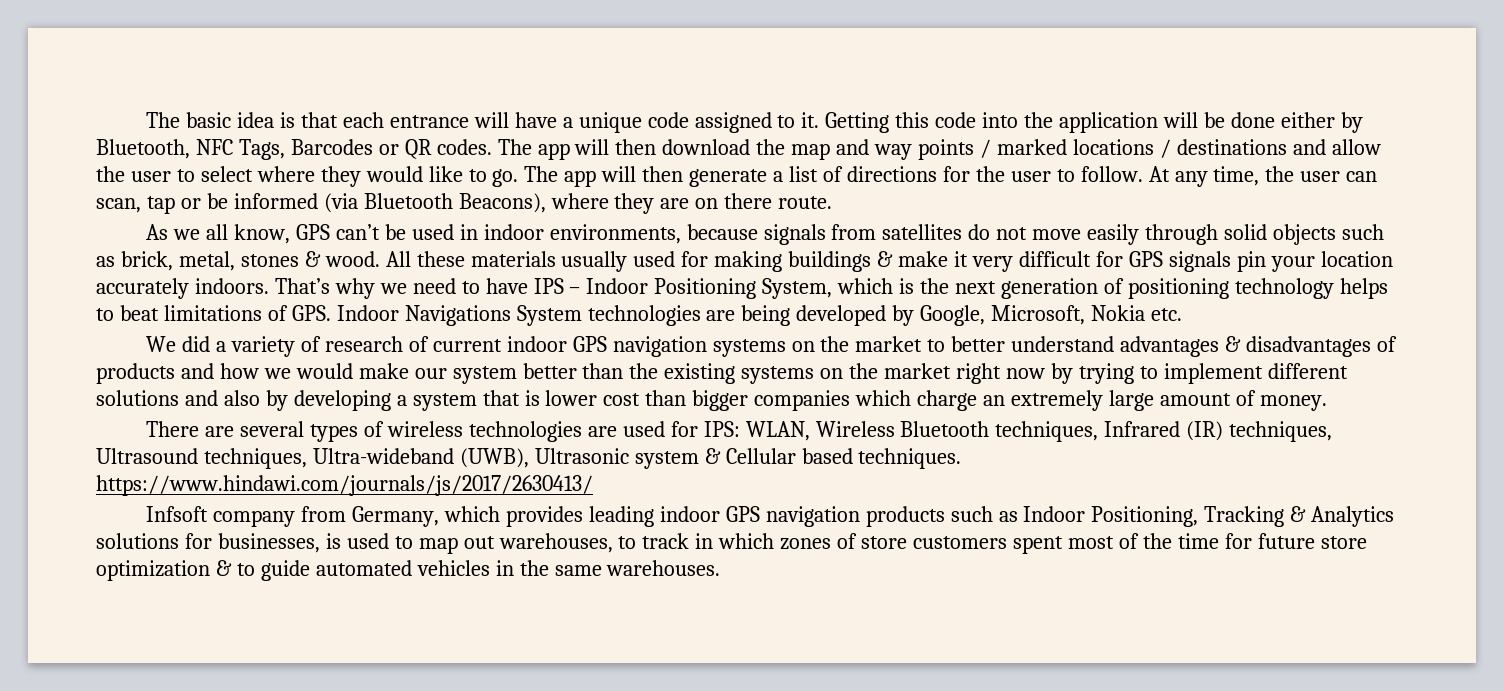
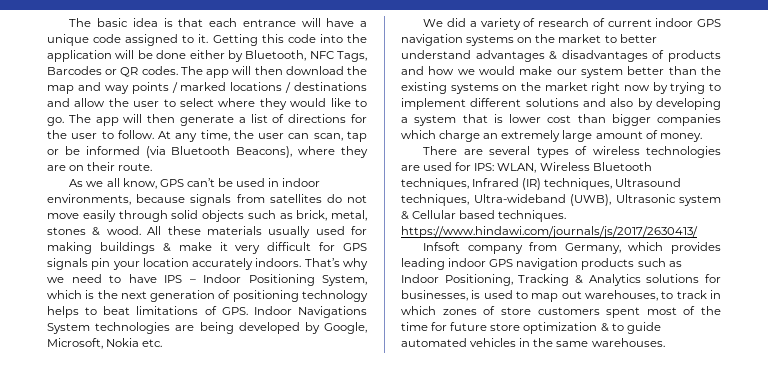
[724,193,773,209] there -> [87,162,116,171] their

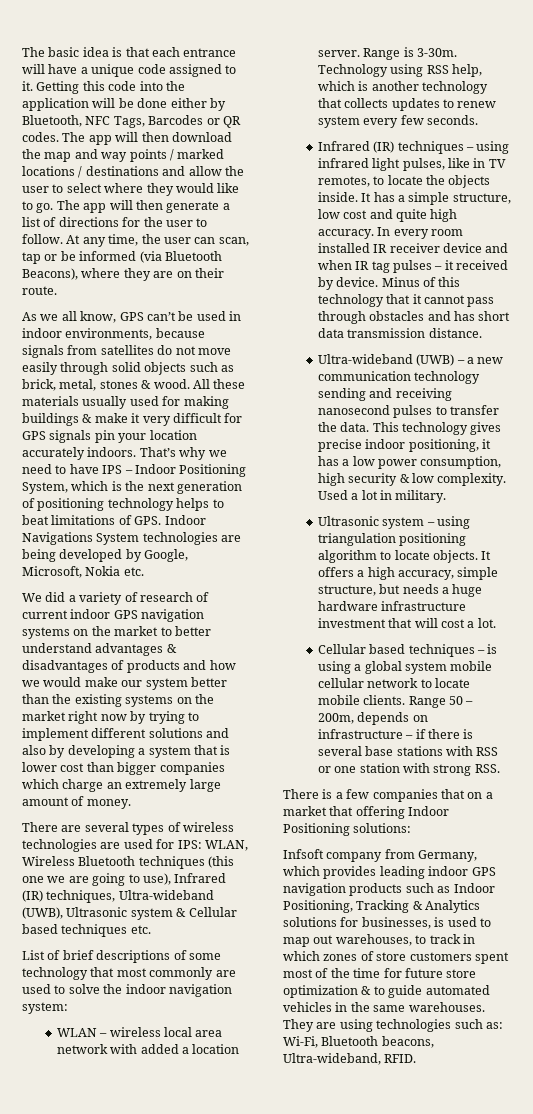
[401,178,469,190] techniques, -> [138,856,235,869] [22,873,171,886] techniques (this one we are going to use),
[615,178,682,187] [401,194,469,206] Ultrasound techniques, -> (116, 896) none
[498,210,567,222] [401,226,698,238] techniques. https://www.hindawi.com/journals/js/2017/2630413/ -> [61,924,151,937] [22,950,221,963] [22,967,236,980] [22,984,232,997] [22,1002,68,1014] [56,1027,223,1037] [56,1044,240,1054] [317,47,458,60] [317,64,483,77] [317,81,489,94] [317,98,497,111] [317,115,479,128] [317,141,510,154] [317,158,506,171] [317,175,491,188] [317,192,511,205] [317,209,458,222] [317,227,464,239] [317,243,509,253] [317,260,509,273] [317,277,461,290] [317,294,495,307] [317,311,511,324] [317,328,482,338] [317,354,504,366] [317,371,481,384] [317,388,452,401] [317,405,500,418] [317,422,502,435] [317,439,492,452] [317,456,502,469] [317,473,507,486] [317,490,447,503] [317,516,471,529] [317,533,467,546] [317,550,492,563] [317,567,499,580] [317,584,483,597] [317,601,467,611] [317,618,496,628] [317,644,498,657] [317,661,493,674] [317,678,471,688] [317,695,474,708] [317,712,428,725] [317,729,474,739] [317,746,499,756] [317,763,500,776] [283,789,493,802] [283,806,450,819] [283,823,412,836] techniques etc. // List of brief descriptions of some technology that most commonly are used to solve the indoor navigation system: // WLAN – wireless local area network with added a location server. Range is 3-30m. Technology using RSS help, which is another technology that collects updates to renew system every few seconds. // Infrared (IR) techniques – using infrared light pulses, like in TV remotes, to locate the objects inside. It has a simple structure, low cost and quite high accuracy. In every room installed IR receiver device and when IR tag pulses – it received by device. Minus of this technology that it cannot pass through obstacles and has short data transmission distance. // Ultra-wideband (UWB) – a new communication technology sending and receiving nanosecond pulses to transfer the data. This technology gives precise indoor positioning, it has a low power consumption, high security & low complexity. Used a lot in military. // Ultrasonic system – using triangulation positioning algorithm to locate objects. It offers a high accuracy, simple structure, but needs a huge hardware infrastructure investment that will cost a lot. // Cellular based techniques – is using a global system mobile cellular network to locate mobile clients. Range 50 – 200m, depends on infrastructure – if there is several base stations with RSS or one station with strong RSS. // There is a few companies that on a market that offering Indoor Positioning solutions:
(665, 342) none -> [283,1019,503,1032] [283,1036,434,1048] [283,1053,417,1065] They are using technologies such as: Wi-Fi, Bluetooth beacons, Ultra-wideband, RFID.

